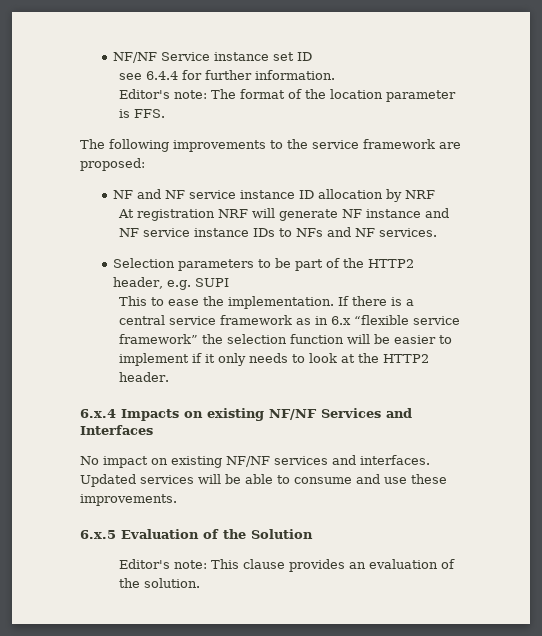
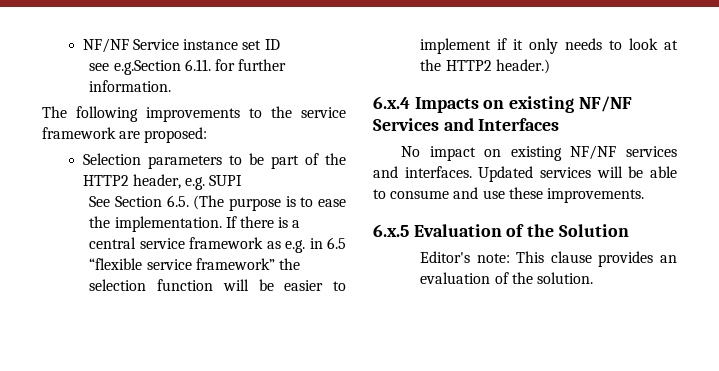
[145,71,178,80] 6.4.4 -> [113,59,211,75] e.g.Section 6.11.
[118,89,456,102] [118,109,165,118] // Editor's note: The format of the location parameter is FFS. -> (172, 86) none
[113,189,436,202] [117,208,449,221] [118,227,437,237] // NF and NF service instance ID allocation by NRF // At registration NRF will generate NF instance and NF service instance IDs to NFs and NF services. -> (208, 135) none
[118,296,147,306] This -> [89,195,296,211] See Section 6.5. (The purpose is
[314,316,351,325] in 6.x -> [285,237,347,253] e.g. in 6.5
[118,372,169,382] header. -> [495,59,550,74] header.)

